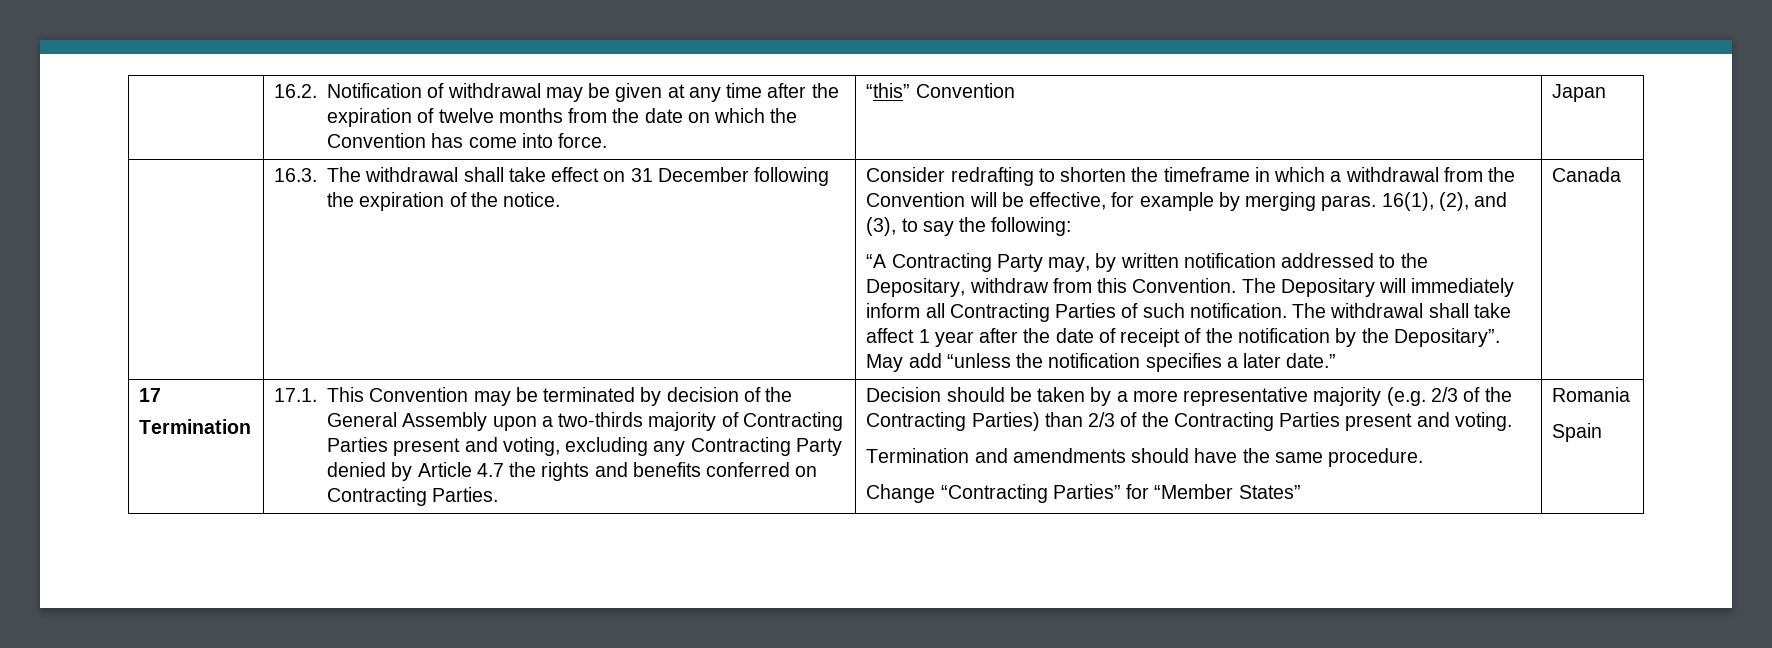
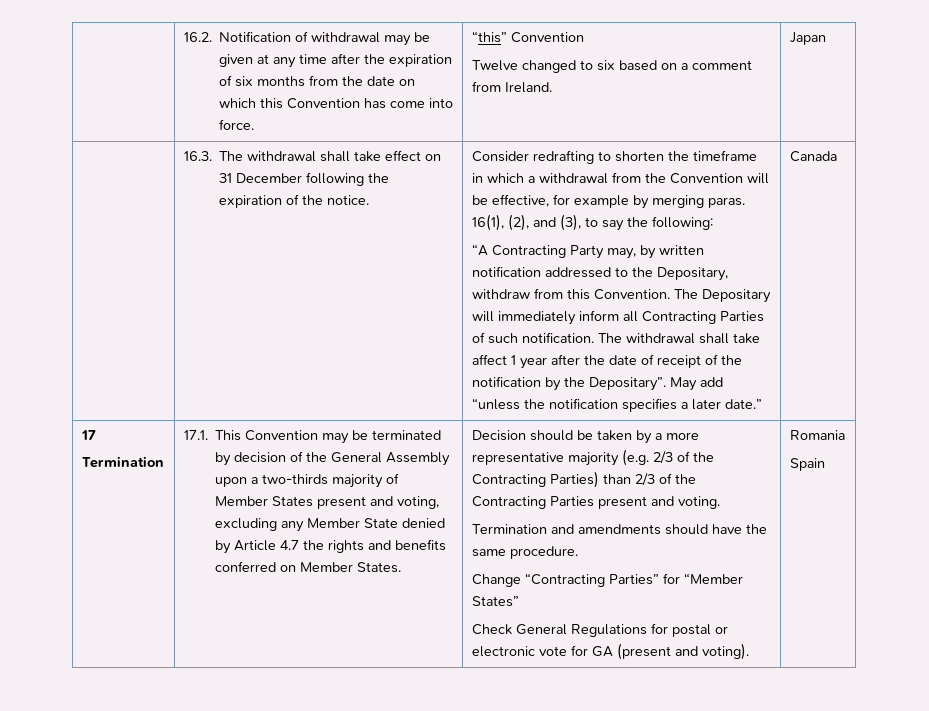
[438,108,494,123] twelve -> [235,76,254,87] six
[770,108,798,123] the -> [260,98,284,109] this
(1015, 90) none -> [471,60,752,73] [471,81,552,93] // Twelve changed to six based on a comment from Ireland.
[742,412,843,431] [327,437,389,452] Contracting Parties -> [215,496,314,507] Member States
[690,437,842,456] Contracting Party -> [307,518,399,528] Member State
[327,487,499,506] Contracting Parties. -> [300,562,402,573] Member States.
(1301, 492) none -> [471,623,728,637] [471,643,749,660] // Check General Regulations for postal or electronic vote for GA (present and voting).

